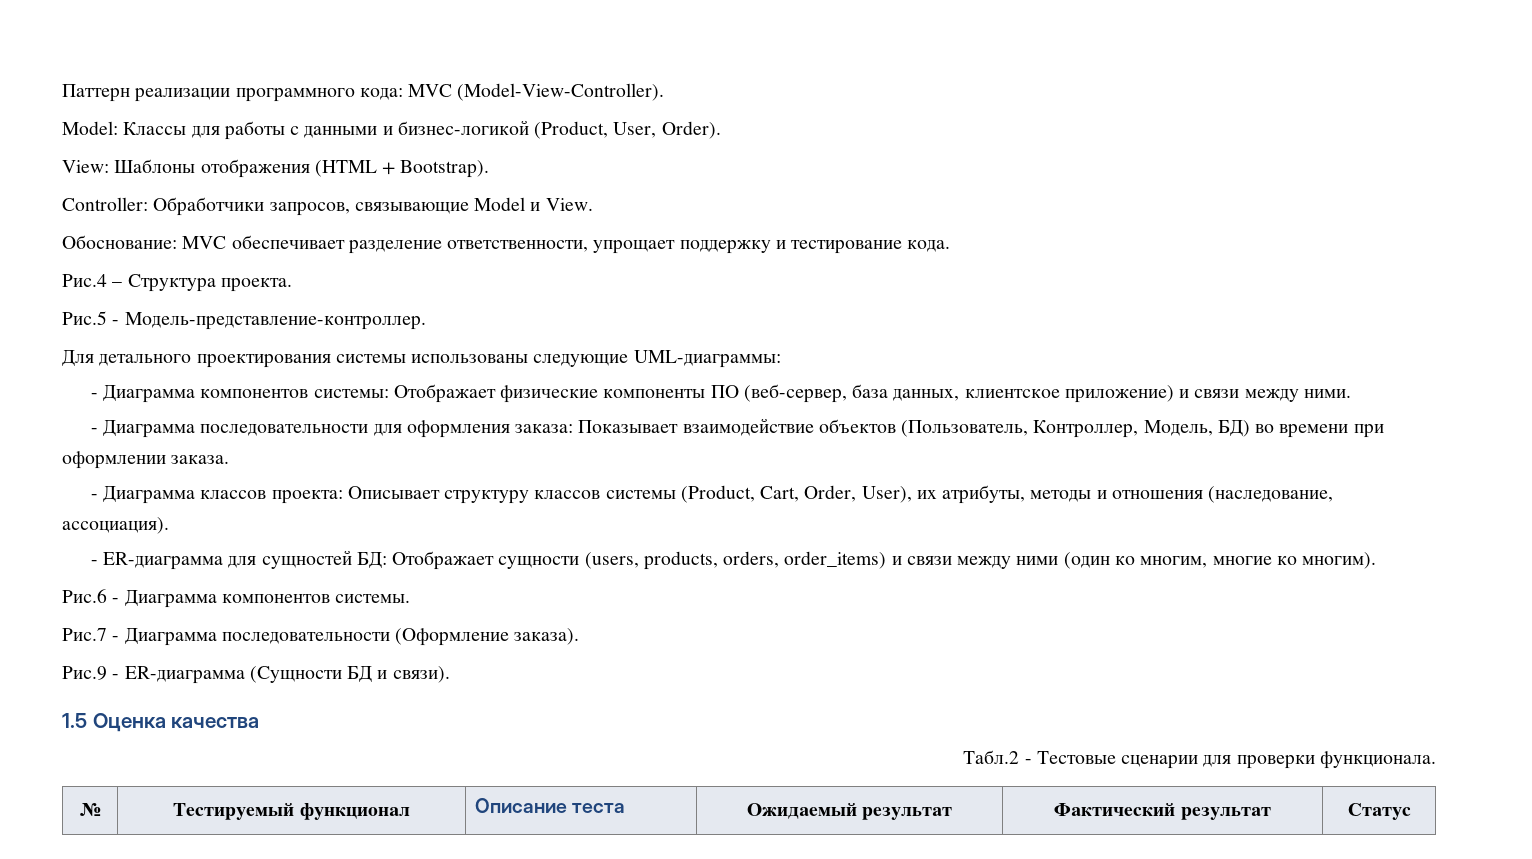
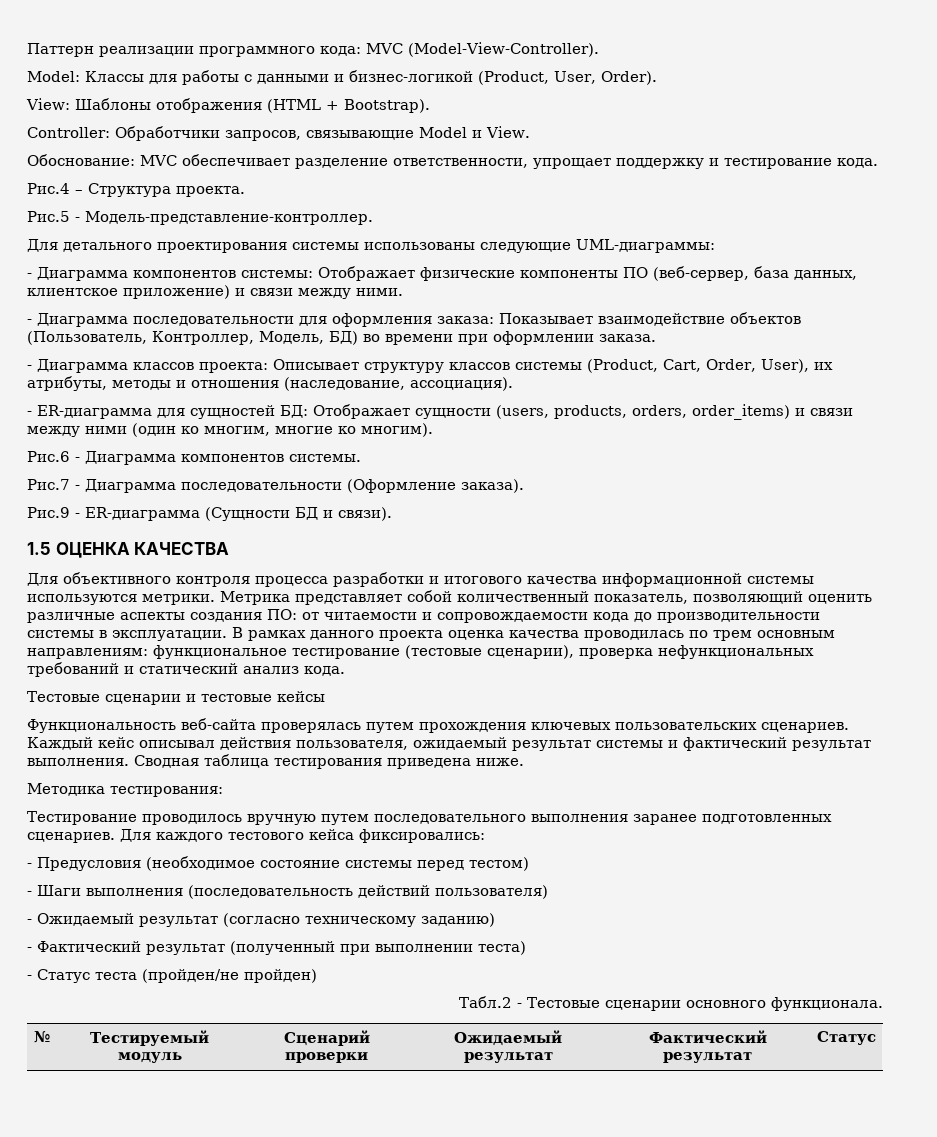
[92,713,260,732] Оценка качества -> [55,542,230,558] [27,572,814,587] [27,590,872,605] [27,609,820,623] [27,627,835,641] [27,645,814,659] [27,662,345,677] [27,691,325,705] [27,718,849,733] [27,737,871,751] [27,754,524,769] [27,783,223,797] [27,811,832,825] [27,829,485,843] [27,856,529,871] [27,885,548,899] [27,913,495,927] [27,941,526,955] [27,969,317,983] ОЦЕНКА КАЧЕСТВА // Для объективного контроля процесса разработки и итогового качества информационной системы используются метрики. Метрика представляет собой количественный показатель, позволяющий оценить различные аспекты создания ПО: от читаемости и сопровождаемости кода до производительности системы в эксплуатации. В рамках данного проекта оценка качества проводилась по трем основным направлениям: функциональное тестирование (тестовые сценарии), проверка нефункциональных требований и статический анализ кода. // Тестовые сценарии и тестовые кейсы // Функциональность веб-сайта проверялась путем прохождения ключевых пользовательских сценариев. Каждый кейс описывал действия пользователя, ожидаемый результат системы и фактический результат выполнения. Сводная таблица тестирования приведена ниже. // Методика тестирования: // Тестирование проводилось вручную путем последовательного выполнения заранее подготовленных сценариев. Для каждого тестового кейса фиксировались: // - Предусловия (необходимое состояние системы перед тестом) // - Шаги выполнения (последовательность действий пользователя) // - Ожидаемый результат (согласно техническому заданию) // - Фактический результат (полученный при выполнении теста) // - Статус теста (пройден/не пройден)
[1203,755,1315,769] для проверки -> [686,1000,766,1008] основного
[299,803,410,820] [474,798,625,813] функционал | Описание теста -> [117,1052,182,1063] [283,1030,370,1046] [285,1052,368,1063] модуль | Сценарий проверки

